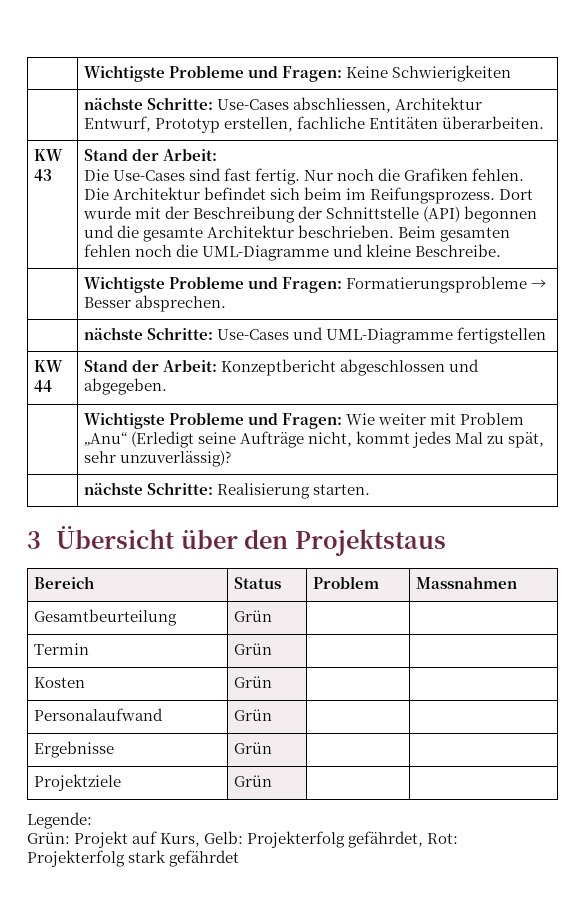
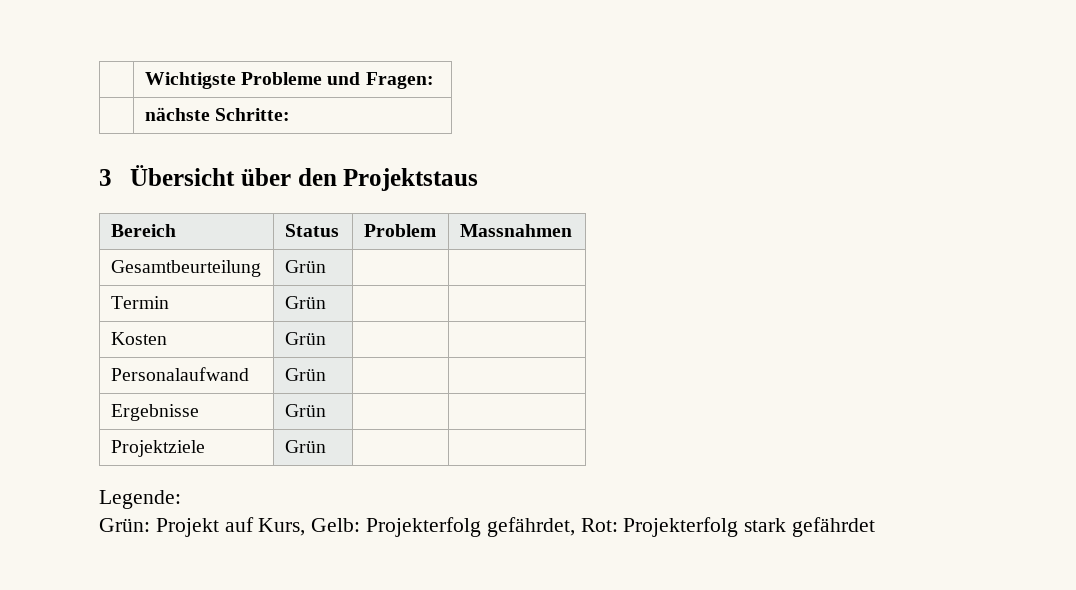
[83,65,512,82] [83,97,482,113] [83,116,545,133] [33,149,63,161] [33,169,52,181] [83,149,217,161] [83,168,525,185] [83,187,534,204] [82,206,538,223] [83,225,511,242] [83,244,502,261] [83,276,547,293] [83,295,226,312] [83,327,547,344] [33,360,63,372] [33,380,52,392] [83,359,480,376] [83,378,167,395] [83,412,525,429] [83,431,545,448] [83,450,231,467] [83,482,370,499] | Wichtigste Probleme und Fragen: Keine Schwierigkeiten // | nächste Schritte: Use-Cases abschliessen, Architektur Entwurf, Prototyp erstellen, fachliche Entitäten überarbeiten. // KW 43 | Stand der Arbeit: // Die Use-Cases sind fast fertig. Nur noch die Grafiken fehlen. Die Architektur befindet sich beim im Reifungsprozess. Dort wurde mit der Beschreibung der Schnittstelle (API) begonnen und die gesamte Architektur beschrieben. Beim gesamten fehlen noch die UML-Diagramme und kleine Beschreibe. // | Wichtigste Probleme und Fragen: Formatierungsprobleme → Besser absprechen. // | nächste Schritte: Use-Cases und UML-Diagramme fertigstellen // KW 44 | Stand der Arbeit: Konzeptbericht abgeschlossen und abgegeben. // | Wichtigste Probleme und Fragen: Wie weiter mit Problem „Anu“ (Erledigt seine Aufträge nicht, kommt jedes Mal zu spät, sehr unzuverlässig)? // | nächste Schritte: Realisierung starten. -> [144,72,434,89] [144,107,291,121] | Wichtigste Probleme und Fragen: // | nächste Schritte:

